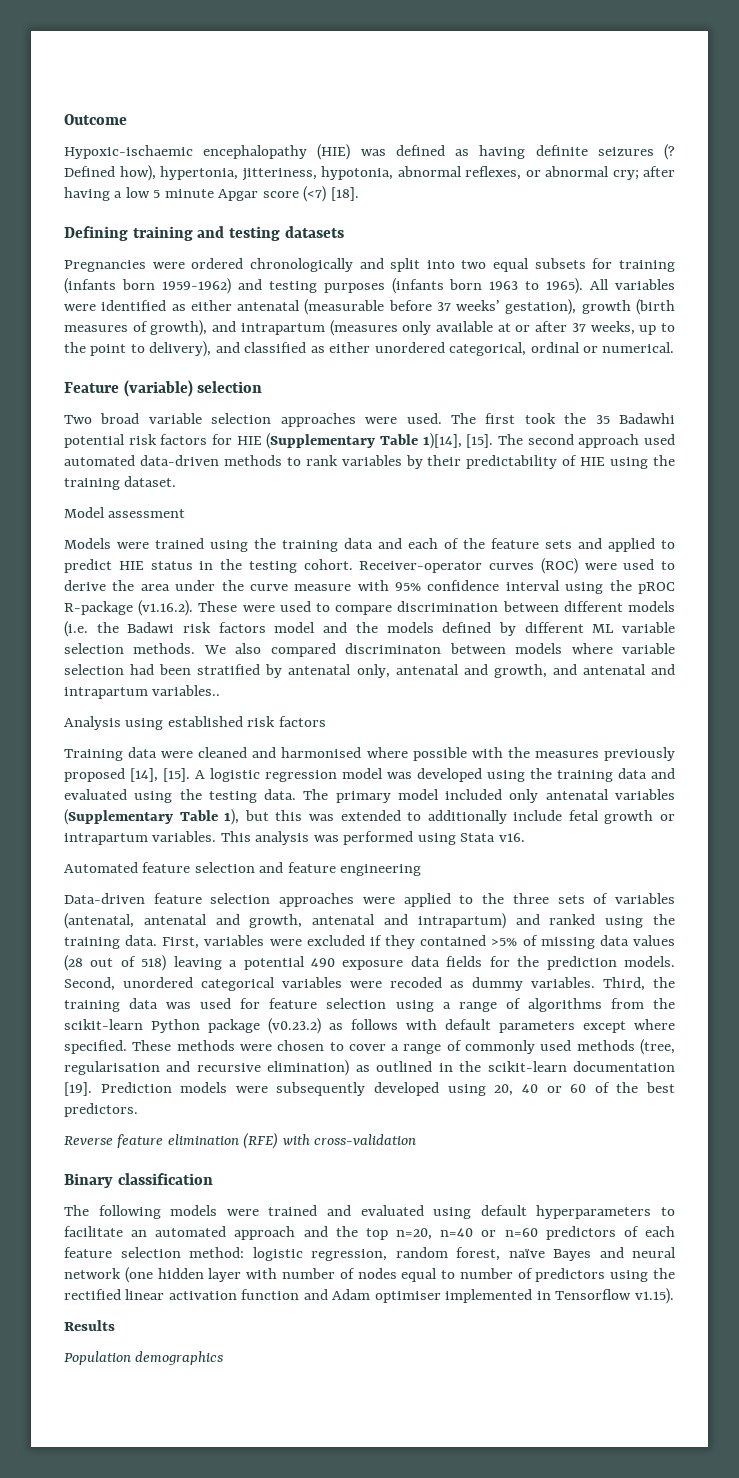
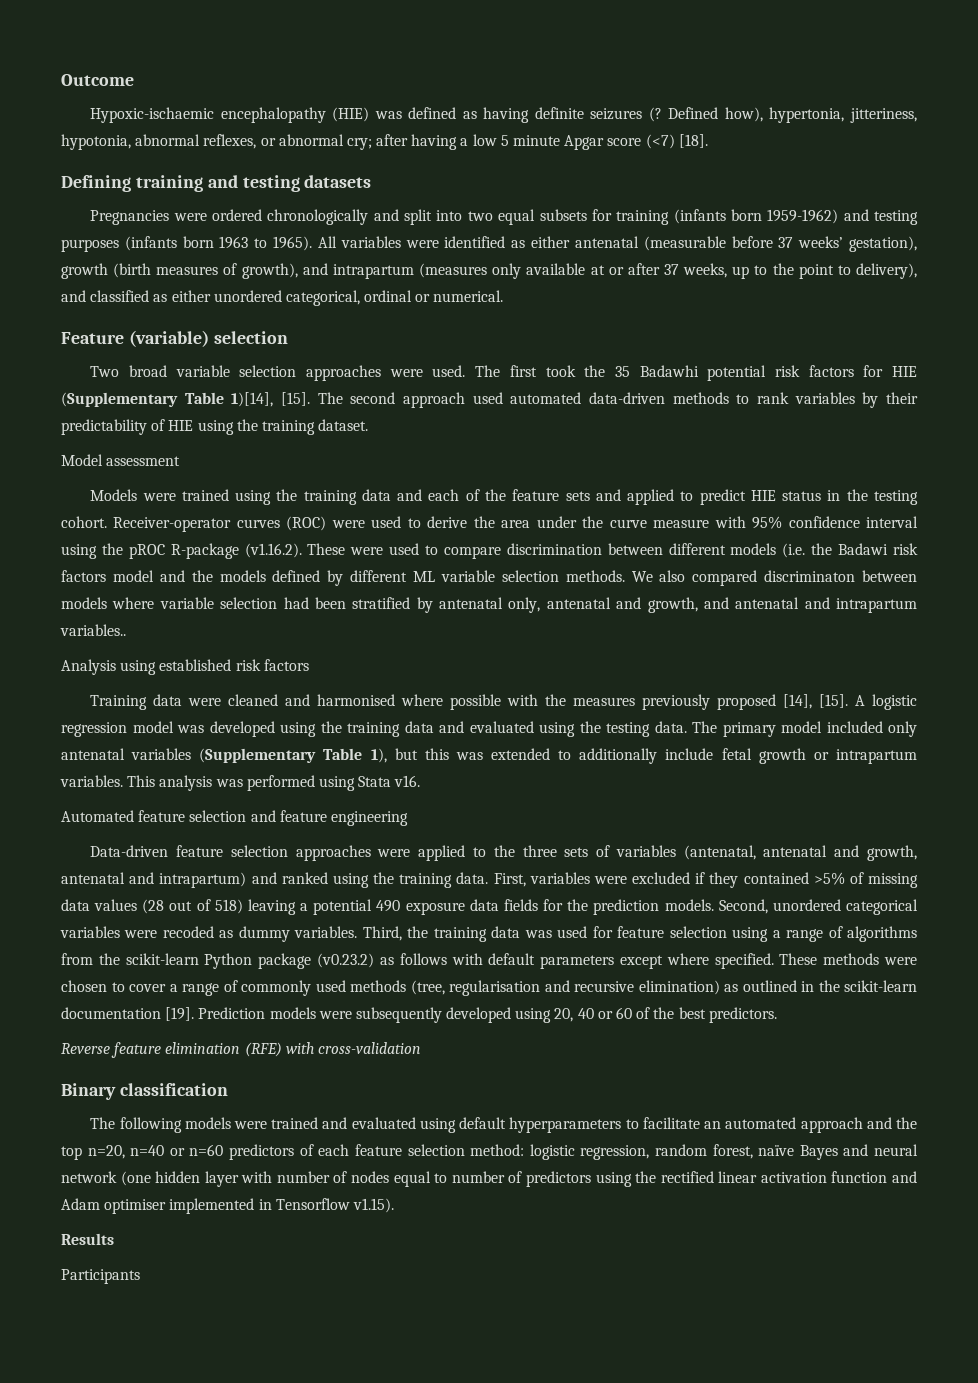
[64,1351,224,1365] Population demographics -> [61,1269,140,1284] Participants

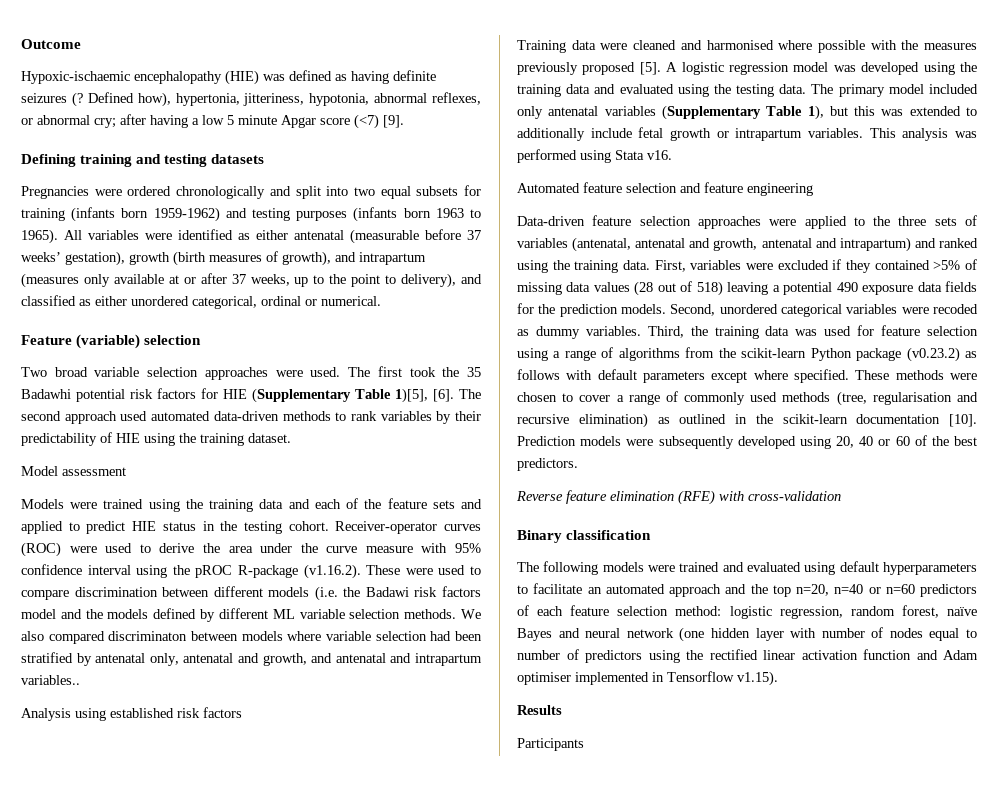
[678,134,708,148] [18]. -> [383,115,404,128] [9].
[231,392,310,407] 1)[14], [15]. -> [395,388,454,403] 1)[5], [6].
[783,694,849,709] [14], [15]. -> [639,62,661,75] [5].
[165,1007,195,1021] [19]. -> [949,414,977,427] [10].

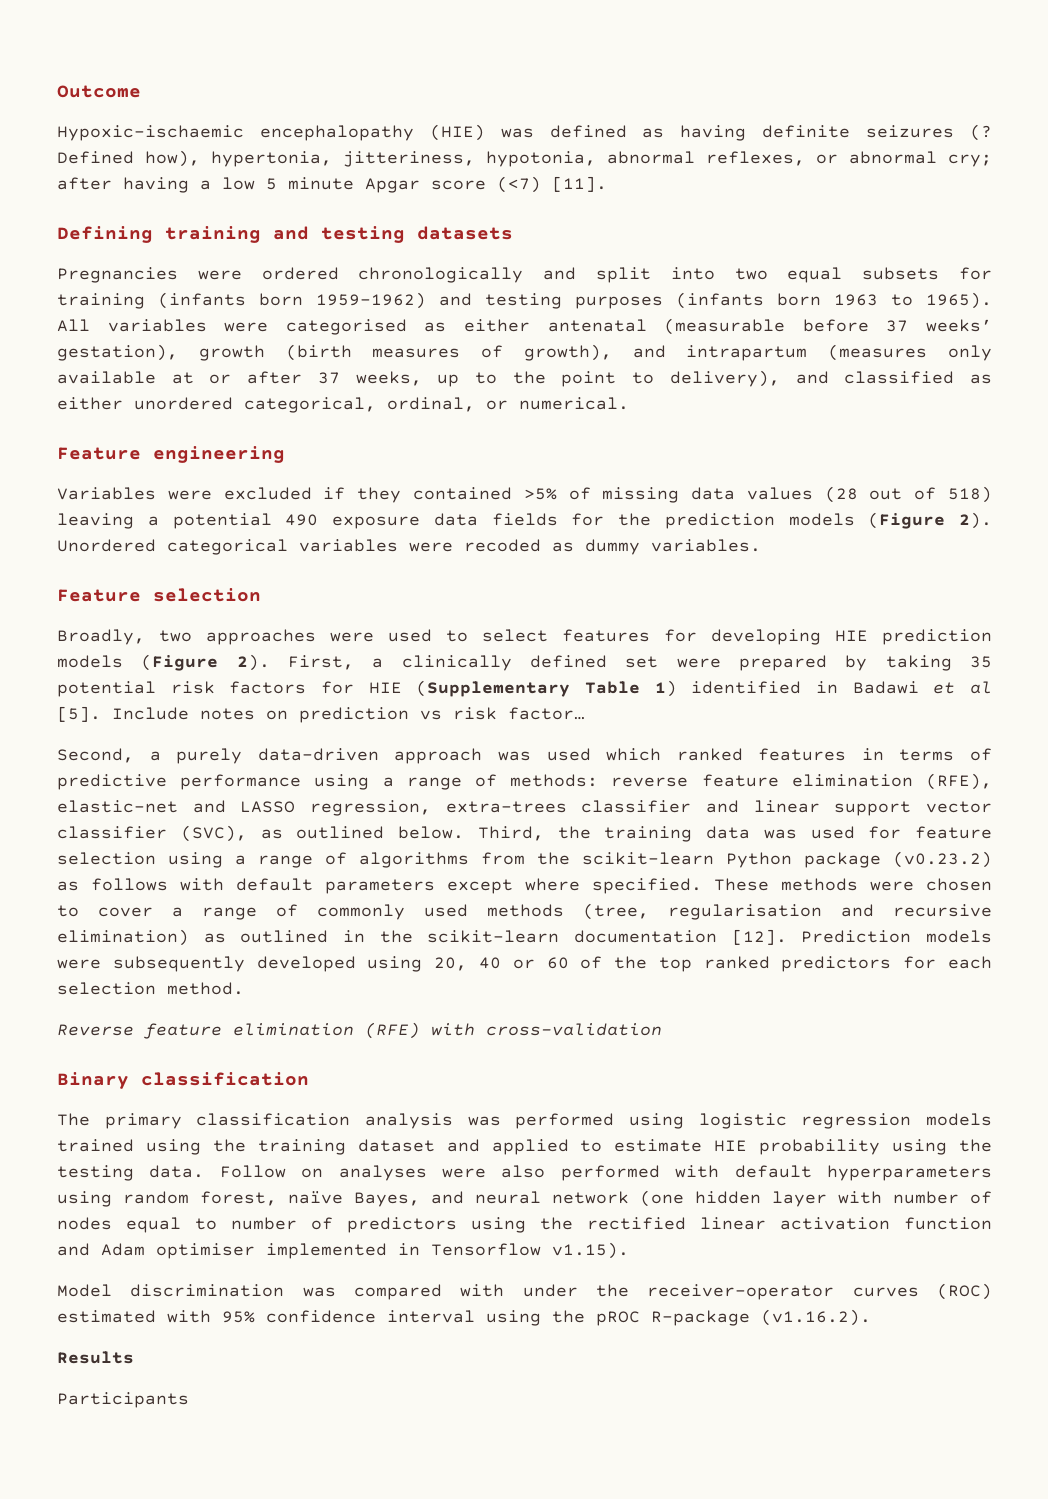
[383,115,404,128] [9]. -> [552,176,607,192] [11].
[178,229,233,240] identified -> [285,319,407,335] categorised
[261,296,301,306] ordinal -> [387,397,475,412] ordinal,
[76,334,202,349] [21,366,482,380] [21,388,481,403] [21,411,481,424] [21,432,291,446] [21,466,126,476] [21,498,482,512] [21,521,481,534] [21,542,481,557] [21,564,482,579] [21,586,481,601] [21,608,481,622] [21,631,483,644] [21,652,483,666] [21,675,80,685] [21,707,242,721] [517,40,977,53] [517,62,977,75] [517,84,978,97] [517,105,978,120] [517,127,977,141] [517,149,672,163] [517,182,813,196] [517,215,978,229] [517,237,978,252] [517,260,742,273] (variable) selection // Two broad variable selection approaches were used. The first took the 35 Badawhi potential risk factors for HIE (Supplementary Table 1)[5], [6]. The second approach used automated data-driven methods to rank variables by their predictability of HIE using the training dataset. // Model assessment // Models were trained using the training data and each of the feature sets and applied to predict HIE status in the testing cohort. Receiver-operator curves (ROC) were used to derive the area under the curve measure with 95% confidence interval using the pROC R-package (v1.16.2). These were used to compare discrimination between different models (i.e. the Badawi risk factors model and the models defined by different ML variable selection methods. We also compared discriminaton between models where variable selection had been stratified by antenatal only, antenatal and growth, and antenatal and intrapartum variables.. // Analysis using established risk factors // Training data were cleaned and harmonised where possible with the measures previously proposed [5]. A logistic regression model was developed using the training data and evaluated using the testing data. The primary model included only antenatal variables (Supplementary Table 1), but this was extended to additionally include fetal growth or intrapartum variables. This analysis was performed using Stata v16. // Automated feature selection and feature engineering // Data-driven feature selection approaches were applied to the three sets of variables (antenatal, antenatal and growth, antenatal and intrapartum) and ranked using the training data. First, variables -> [153,446,285,463] [57,487,156,500] engineering // Variables
[621,304,778,316] models. Second, unordered -> [788,512,992,529] [57,539,156,552] models (Figure 2). Unordered
(641, 331) none -> [57,588,261,602] [57,629,992,645] [57,654,993,671] [57,680,992,697] [57,706,585,723] [57,748,993,764] [57,773,993,790] [57,800,992,816] [57,825,464,842] // Feature selection // Broadly, two approaches were used to select features for developing HIE prediction models (Figure 2). First, a clinically defined set were prepared by taking 35 potential risk factors for HIE (Supplementary Table 1) identified in Badawi et al [5]. Include notes on prediction vs risk factor… // Second, a purely data-driven approach was used which ranked features in terms of predictive performance using a range of methods: reverse feature elimination (RFE), elastic-net and LASSO regression, extra-trees classifier and linear support vector classifier (SVC), as outlined below.
[949,414,977,427] [10]. -> [731,929,787,945] [12].
[954,436,978,446] [517,458,578,471] best predictors. -> [658,956,993,972] [57,982,244,995] top ranked predictors for each selection method.
[543,561,977,575] [517,583,977,597] [517,605,843,619] following models were trained and evaluated using default hyperparameters to facilitate an automated approach and the top n=20, n=40 or n=60 predictors of each feature selection method: logistic regression, -> [104,1113,992,1129] [57,1139,992,1155] [57,1165,992,1181] [57,1191,112,1207] primary classification analysis was performed using logistic regression models trained using the training dataset and applied to estimate HIE probability using the testing data. Follow on analyses were also performed with default hyperparameters using
[517,628,552,641] Bayes -> [354,1192,420,1207] Bayes,
(778, 678) none -> [57,1283,992,1300] [57,1309,871,1326] // Model discrimination was compared with under the receiver-operator curves (ROC) estimated with 95% confidence interval using the pROC R-package (v1.16.2).

